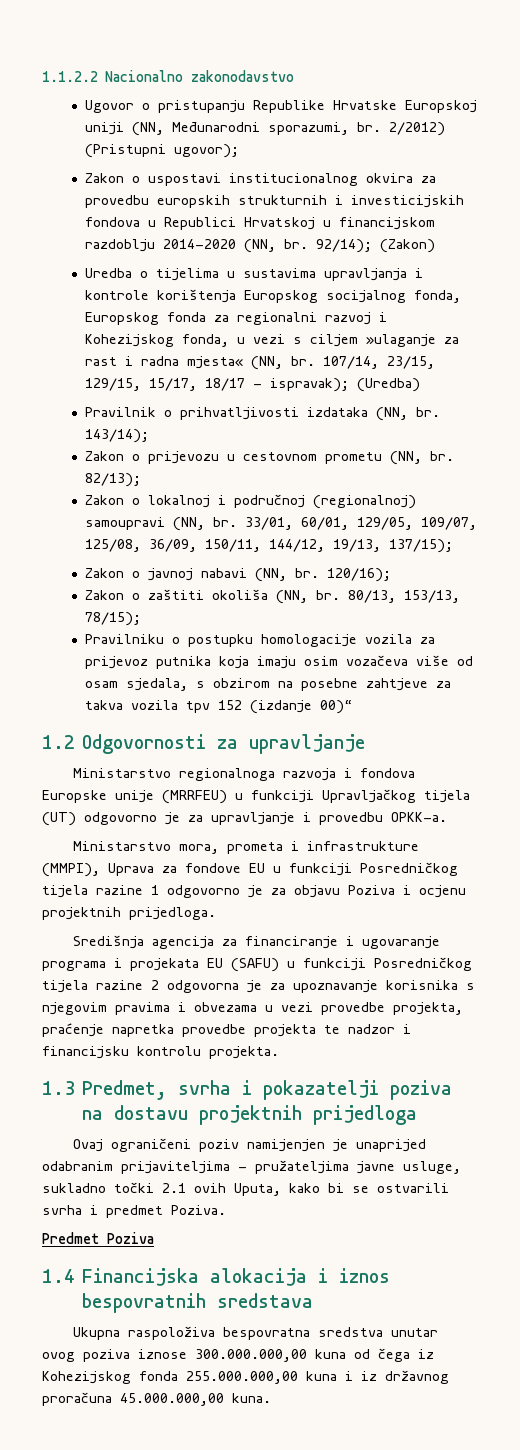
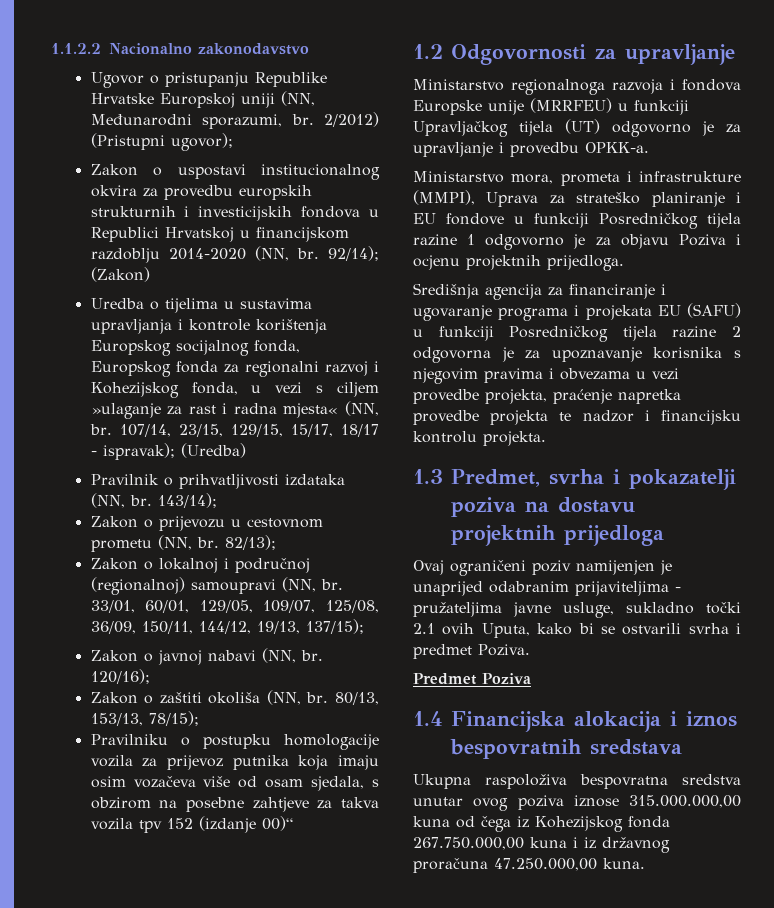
[185,863,265,873] fondove EU -> [576,192,741,207] [413,213,504,225] strateško planiranje i EU fondove
[195,1349,307,1362] 300.000.000,00 -> [629,795,741,808] 315.000.000,00
[186,1371,298,1384] 255.000.000,00 -> [413,837,524,850] 267.750.000,00
[120,1393,224,1406] 45.000.000,00 -> [494,858,597,871] 47.250.000,00

